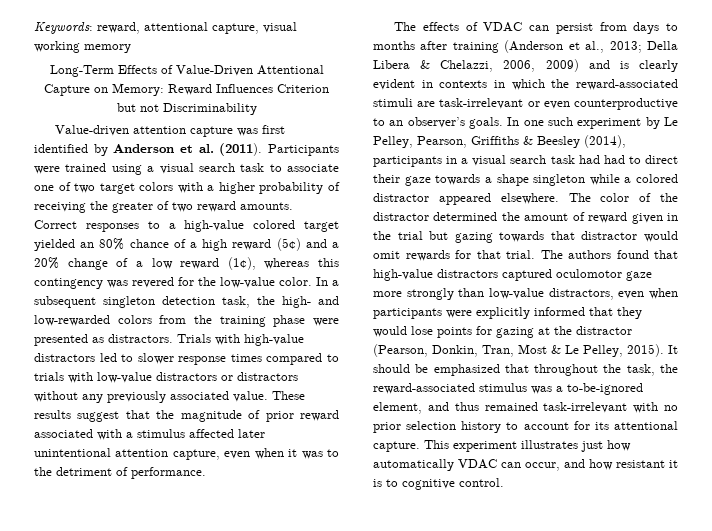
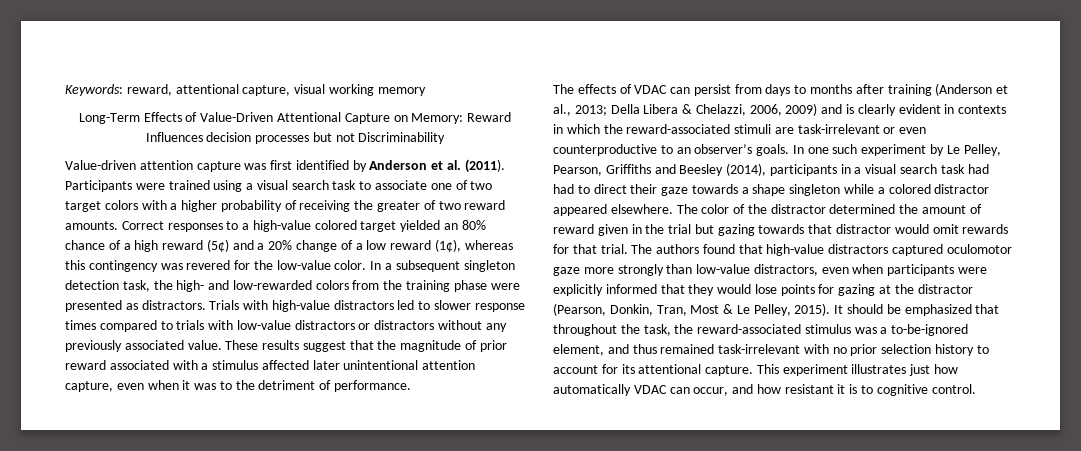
[277,84,329,93] Criterion -> [206,132,310,144] decision processes
[523,136,533,145] & -> [654,164,676,174] and

